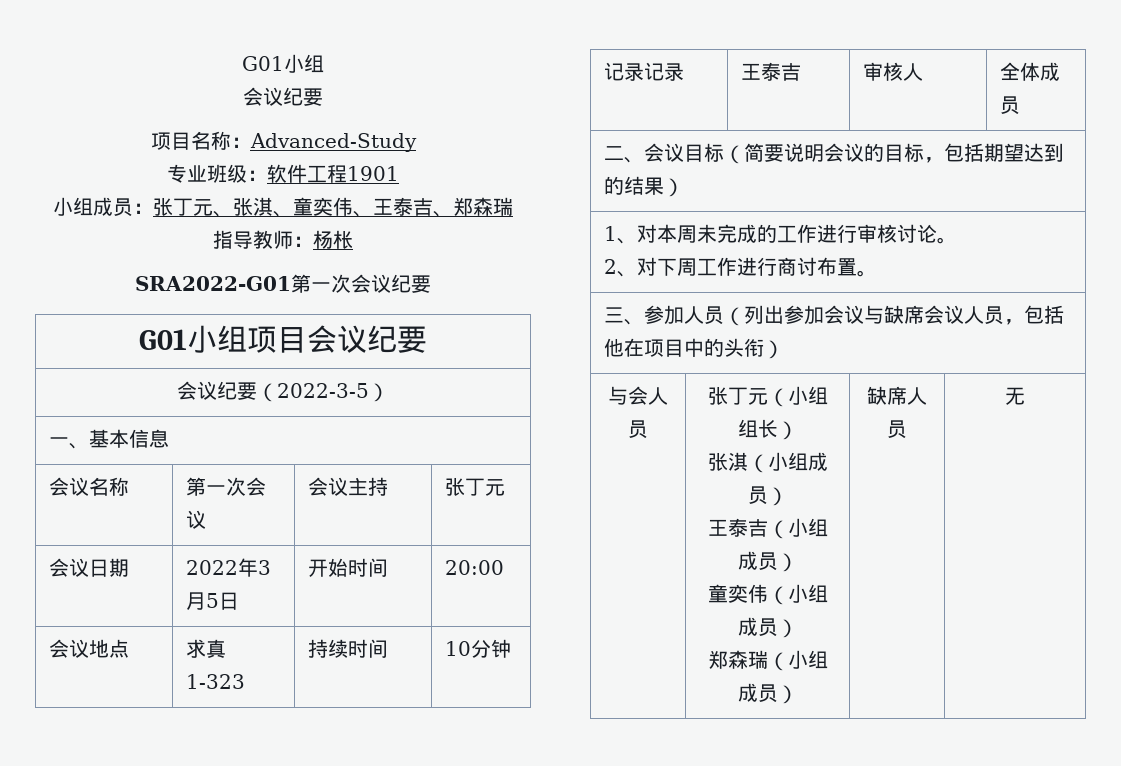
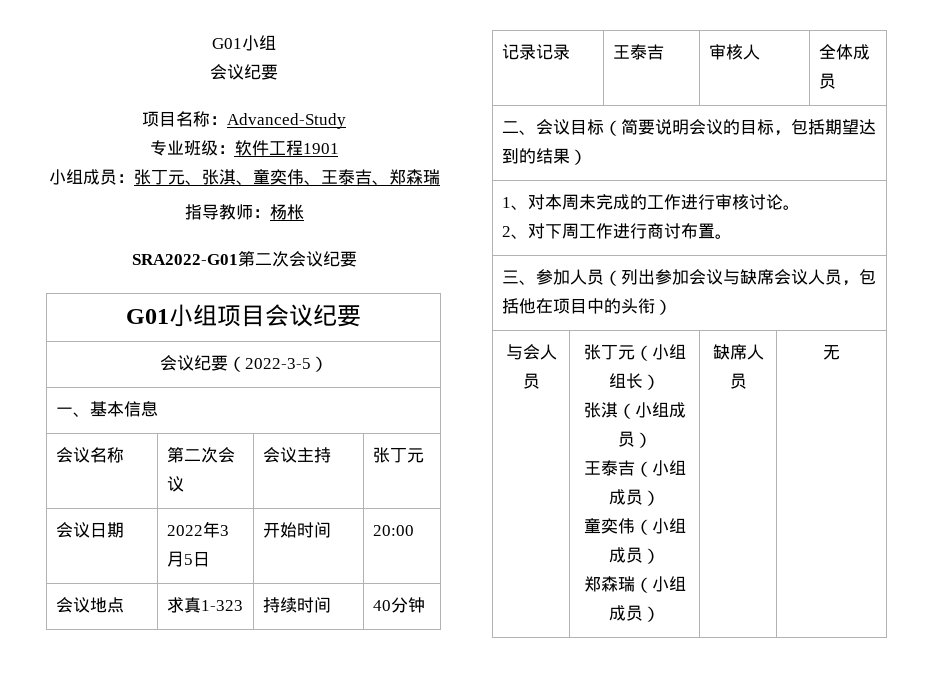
[311,282,331,291] 一 -> [254,253,272,265] 二
[205,485,226,494] 一 -> [184,449,202,461] 二
[444,641,471,656] 10 -> [373,600,392,611] 40

